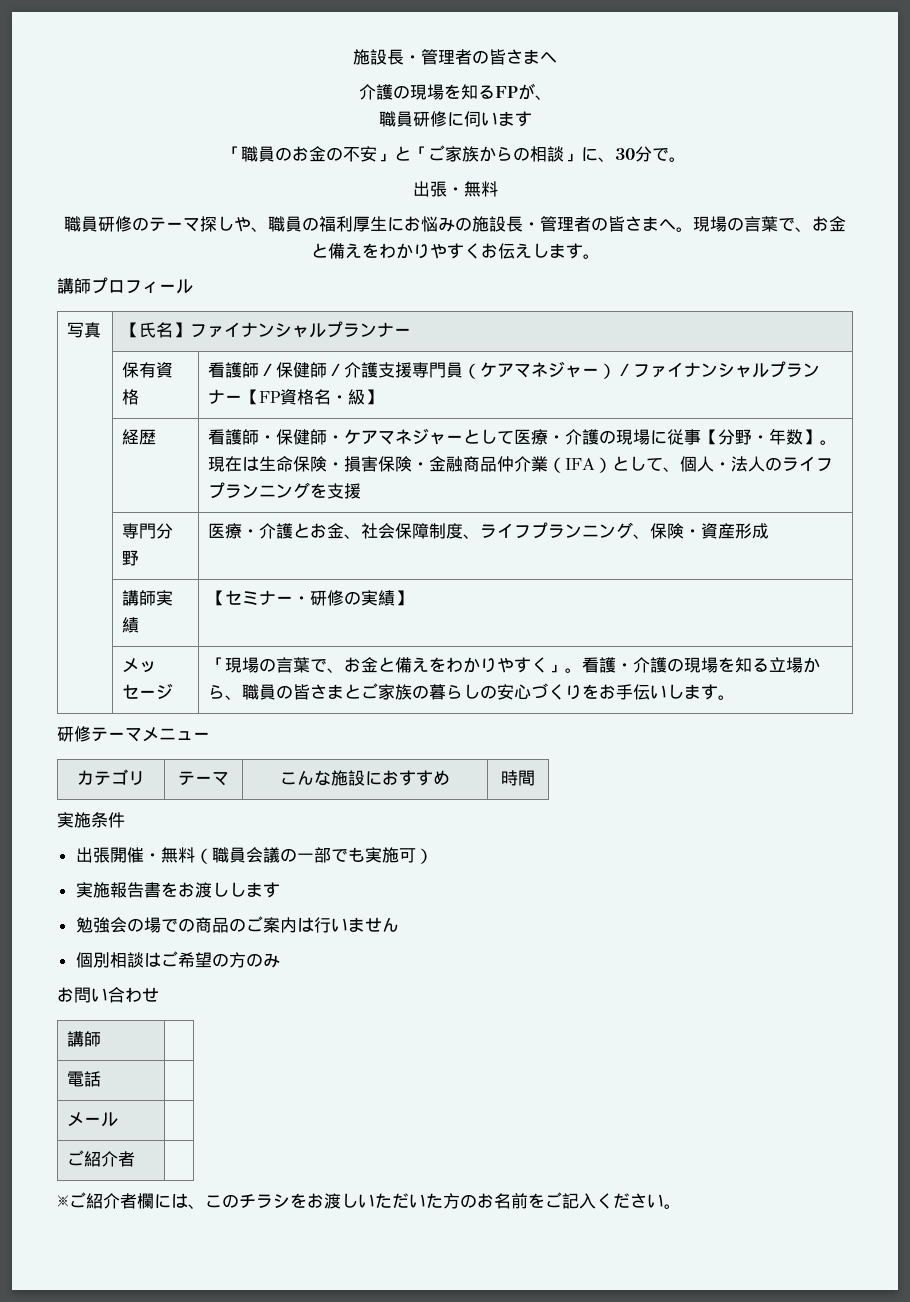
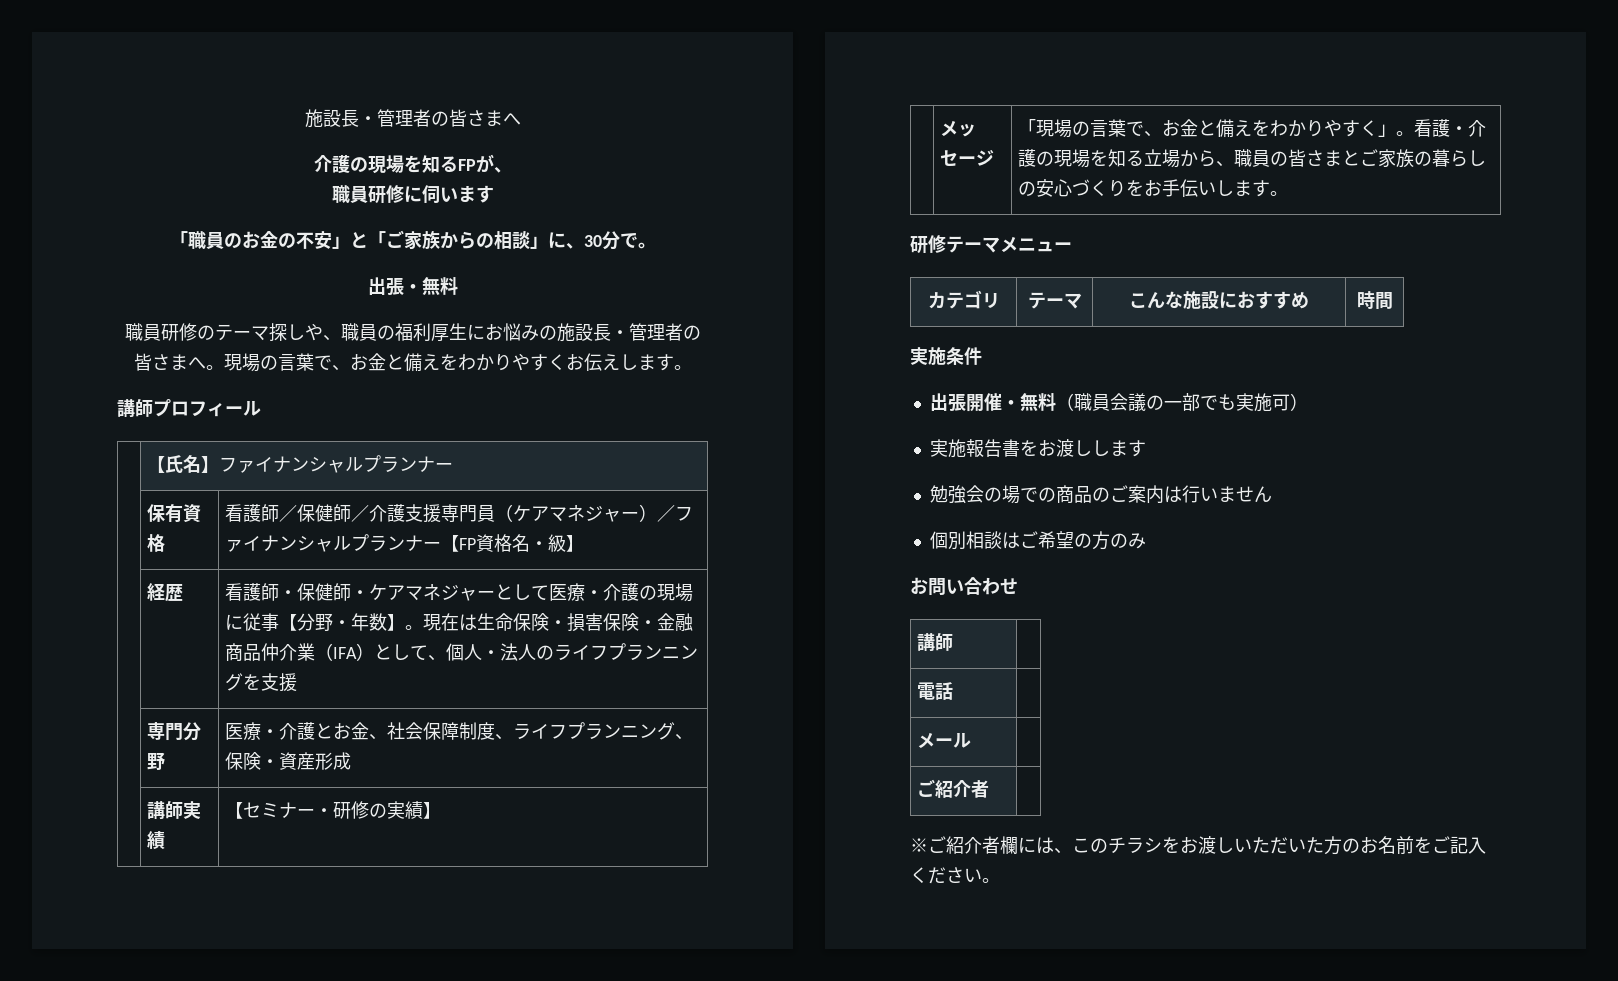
[67,322,102,338] 写真 -> (261, 408) none

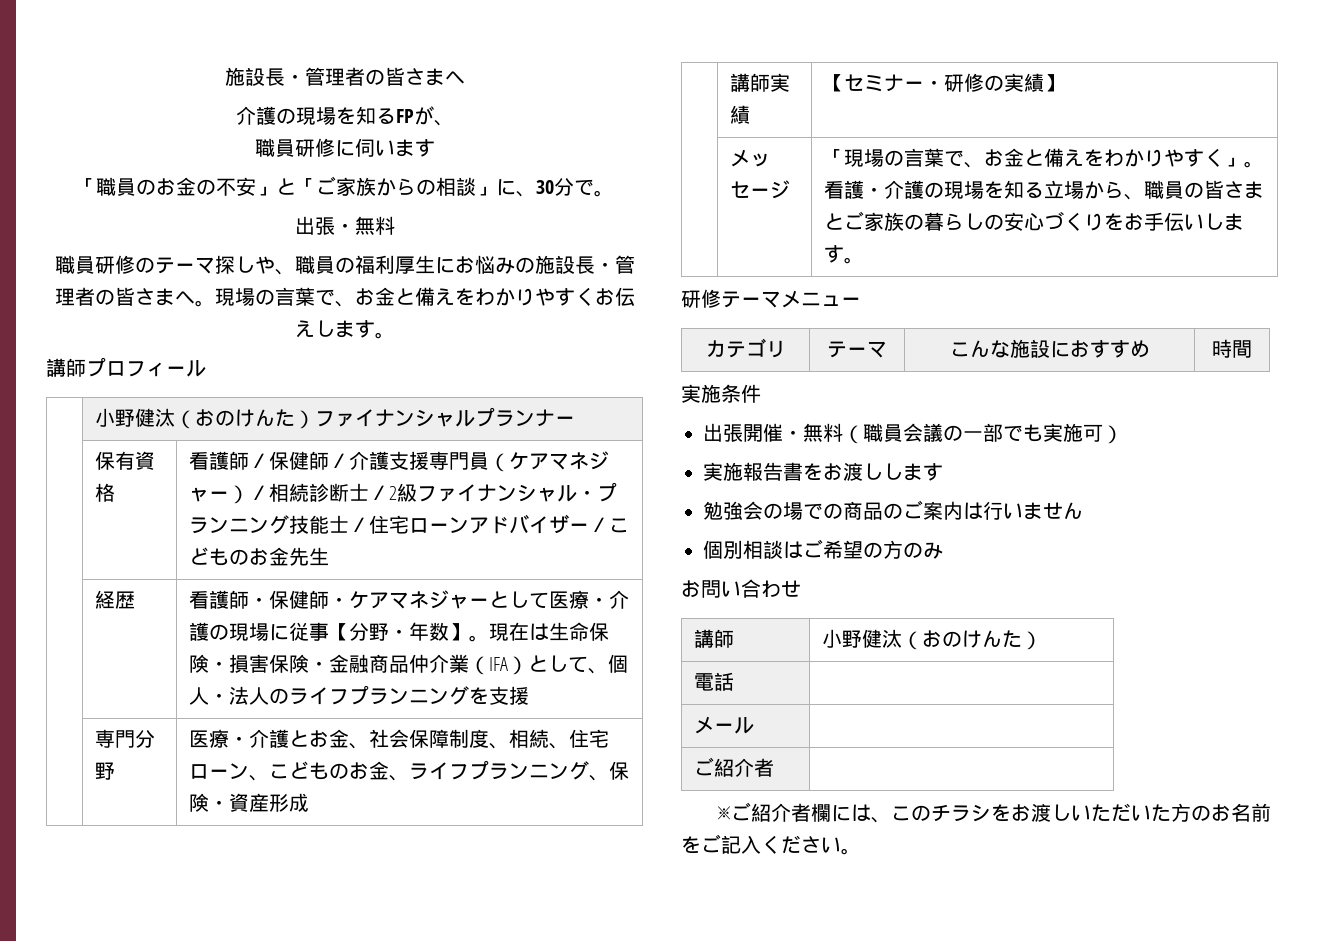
[147,455,220,473] 【氏名】 -> [95,408,316,429] 小野健汰（おのけんた）
[675,506,694,521] [225,534,585,552] ファイナンシャルプランナー【FP資格名・級】 -> [269,482,618,502] [189,514,630,534] [189,547,330,566] 相続診断士／2級ファイナンシャル・プランニング技能士／住宅ローンアドバイザー／こどものお金先生
(514, 737) none -> [509,729,610,749] [189,761,410,781] 相続、住宅ローン、こどものお金、
(954, 642) none -> [822,629,1043,650] 小野健汰（おのけんた）

